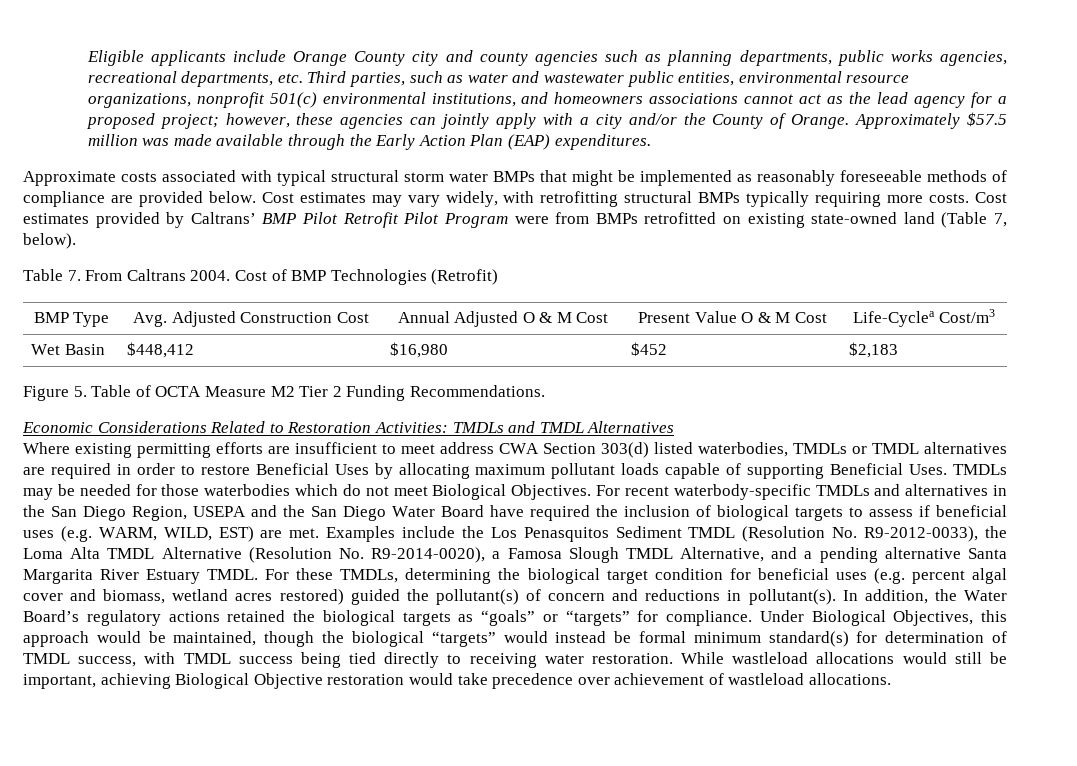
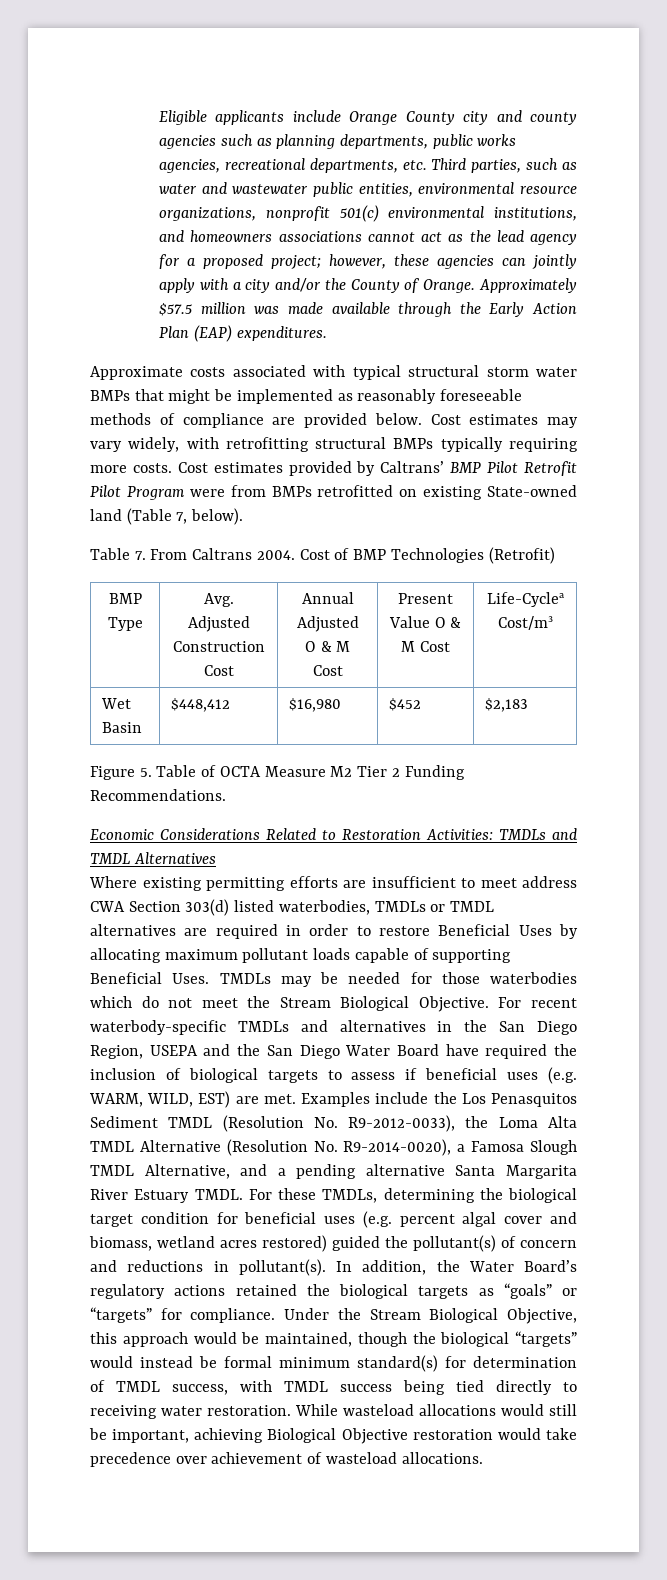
[811,212,898,224] state-owned -> [487,485,577,497] State-owned
[432,484,592,500] Biological Objectives. -> [247,996,489,1012] the Stream Biological Objective.
[811,610,974,626] Biological Objectives, -> [337,1308,577,1324] the Stream Biological Objective,
[732,652,809,664] wastleload -> [343,1404,414,1416] wasteload
[728,673,805,685] wastleload -> [325,1452,397,1464] wasteload

